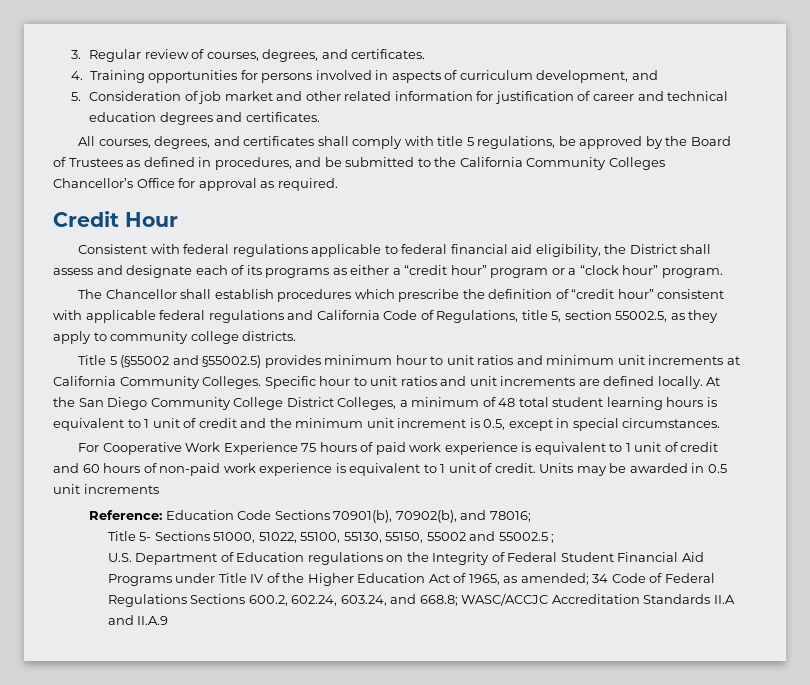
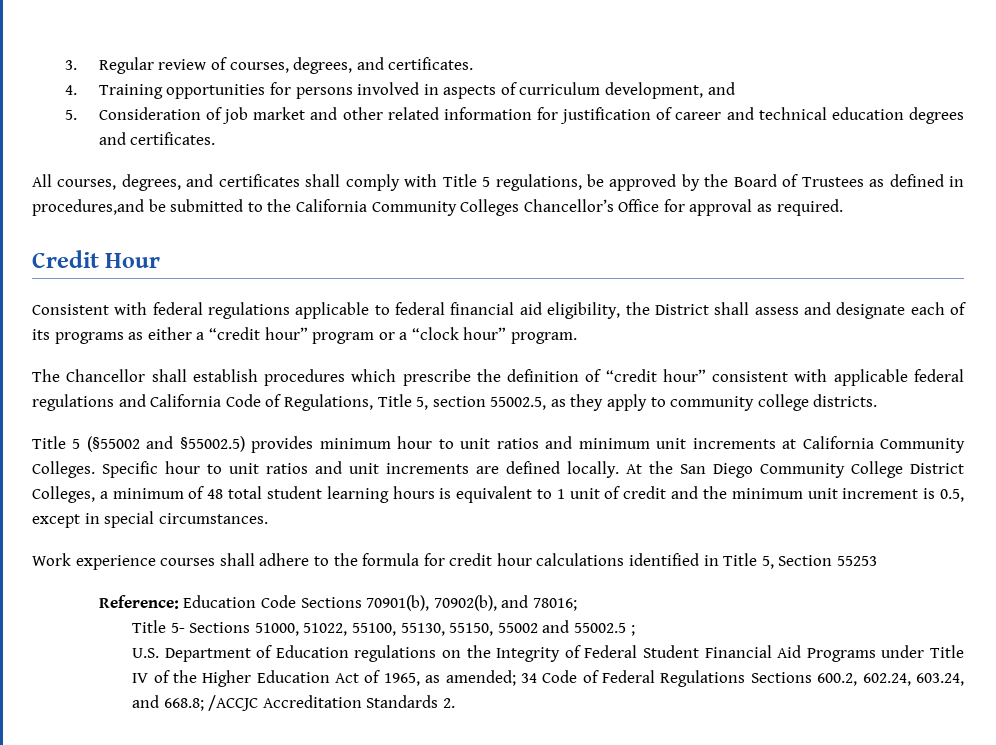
[437,136,464,146] title -> [442,174,477,187] Title
[214,157,322,170] procedures, and -> [32,199,144,216] procedures,and
[521,310,548,320] title -> [377,394,412,407] Title
[78,442,719,455] [53,463,727,476] [53,484,159,494] For Cooperative Work Experience 75 hours of paid work experience is equivalent to 1 unit of credit and 60 hours of non-paid work experience is equivalent to 1 unit of credit. Units may be awarded in 0.5 unit increments -> [32,553,878,570] Work experience courses shall adhere to the formula for credit hour calculations identified in Title 5, Section 55253
[461,593,549,606] WASC/ACCJC -> [208,695,259,711] /ACCJC
[713,595,735,604] [107,615,169,625] II.A and II.A.9 -> [443,698,456,708] 2.

